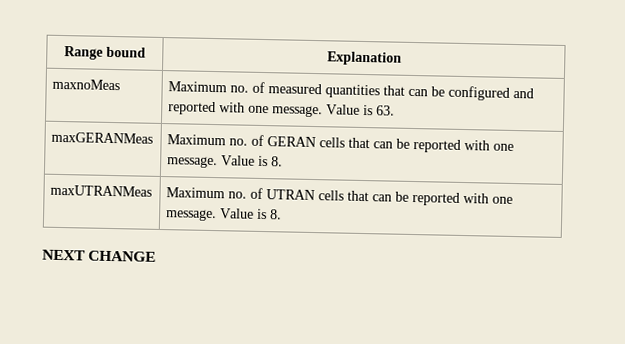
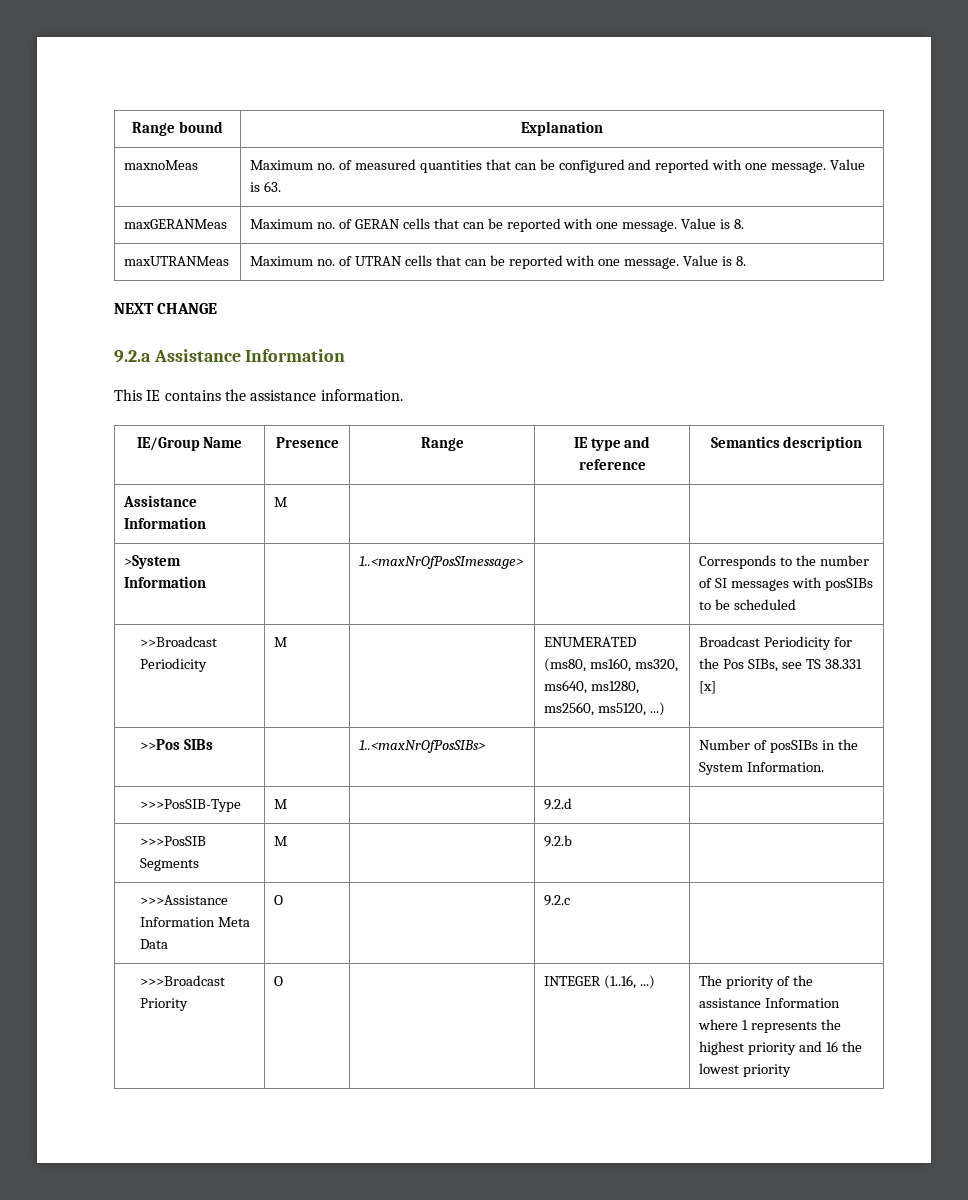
(157, 256) none -> [114,349,346,363] [114,389,403,401] [136,437,243,451] [275,437,339,448] [420,437,464,451] [573,436,651,451] [578,459,646,470] [710,436,863,451] [123,495,198,507] [124,517,207,529] [274,497,288,507] [124,555,182,569] [124,576,207,588] [359,556,524,569] [699,555,869,569] [699,577,873,591] [699,599,797,610] [140,636,218,647] [140,658,208,672] [274,637,288,647] [544,637,637,647] [544,658,679,672] [544,680,640,694] [544,702,666,716] [699,636,853,650] [699,658,862,672] [699,681,717,694] [140,739,214,750] [359,740,486,753] [699,739,858,753] [699,762,825,775] [140,799,242,812] [274,799,288,809] [544,798,573,810] [140,836,207,846] [140,858,200,871] [274,836,288,846] [544,835,573,847] [140,895,229,905] [140,917,251,927] [140,939,169,949] [274,895,284,905] [544,895,571,906] [140,975,226,986] [140,998,189,1011] [274,976,284,986] [544,975,656,989] [699,975,813,989] [699,998,841,1008] [698,1019,841,1033] [699,1041,862,1055] [699,1063,792,1077] // 9.2.a Assistance Information // This IE contains the assistance information. // IE/Group Name | Presence | Range | IE type and reference | Semantics description // Assistance Information | M | | | // >System Information | | 1..<maxNrOfPosSImessage> | | Corresponds to the number of SI messages with posSIBs to be scheduled // >>Broadcast Periodicity | M | | ENUMERATED (ms80, ms160, ms320, ms640, ms1280, ms2560, ms5120, ...) | Broadcast Periodicity for the Pos SIBs, see TS 38.331 [x] // >>Pos SIBs | | 1..<maxNrOfPosSIBs> | | Number of posSIBs in the System Information. // >>>PosSIB-Type | M | | 9.2.d | // >>>PosSIB Segments | M | | 9.2.b | // >>>Assistance Information Meta Data | O | | 9.2.c | // >>>Broadcast Priority | O | | INTEGER (1..16, ...) | The priority of the assistance Information where 1 represents the highest priority and 16 the lowest priority

